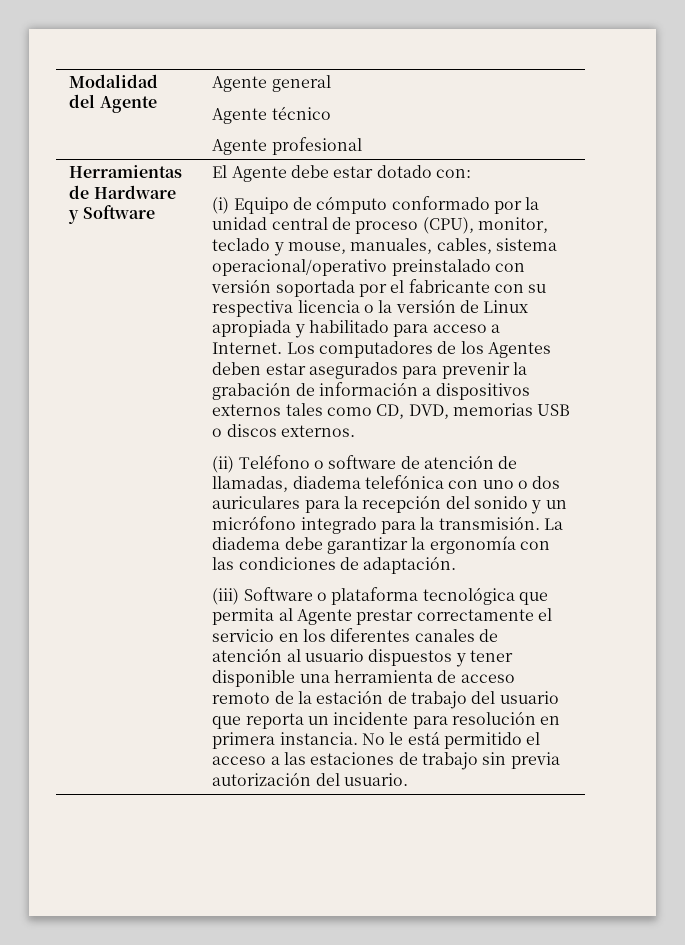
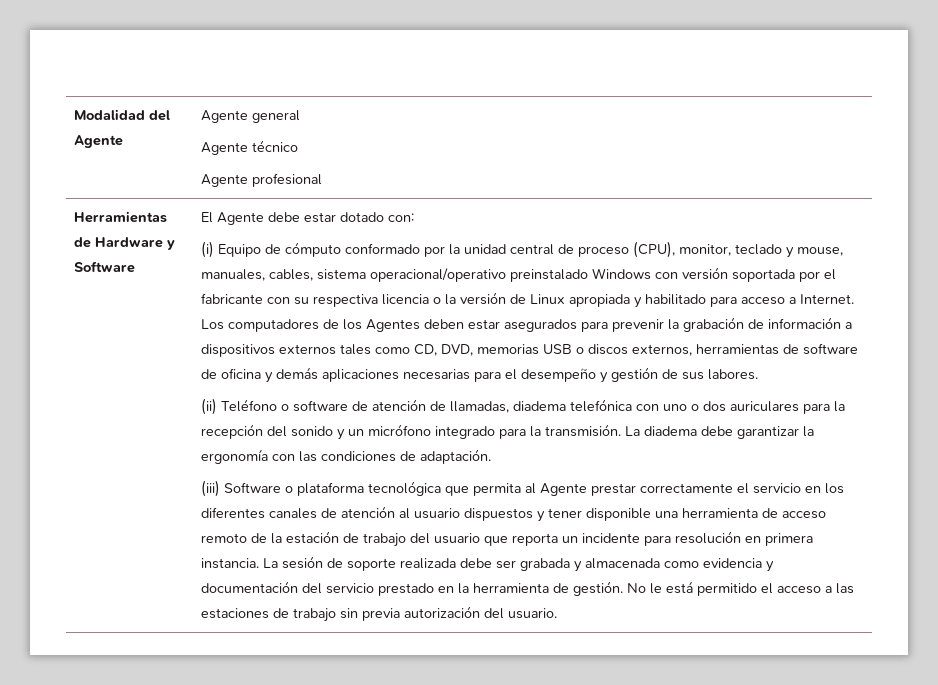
(491, 267) none -> [591,268,651,280] Windows
[281,425,356,437] externos. -> [631,343,858,356] [200,367,758,383] externos, herramientas de software de oficina y demás aplicaciones necesarias para el desempeño y gestión de sus labores.
(358, 738) none -> [262,556,774,572] [200,581,623,596] La sesión de soporte realizada debe ser grabada y almacenada como evidencia y documentación del servicio prestado en la herramienta de gestión.

